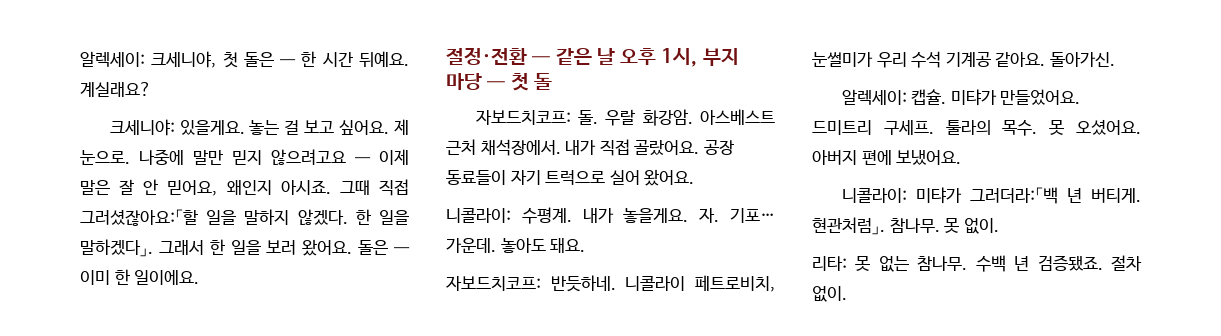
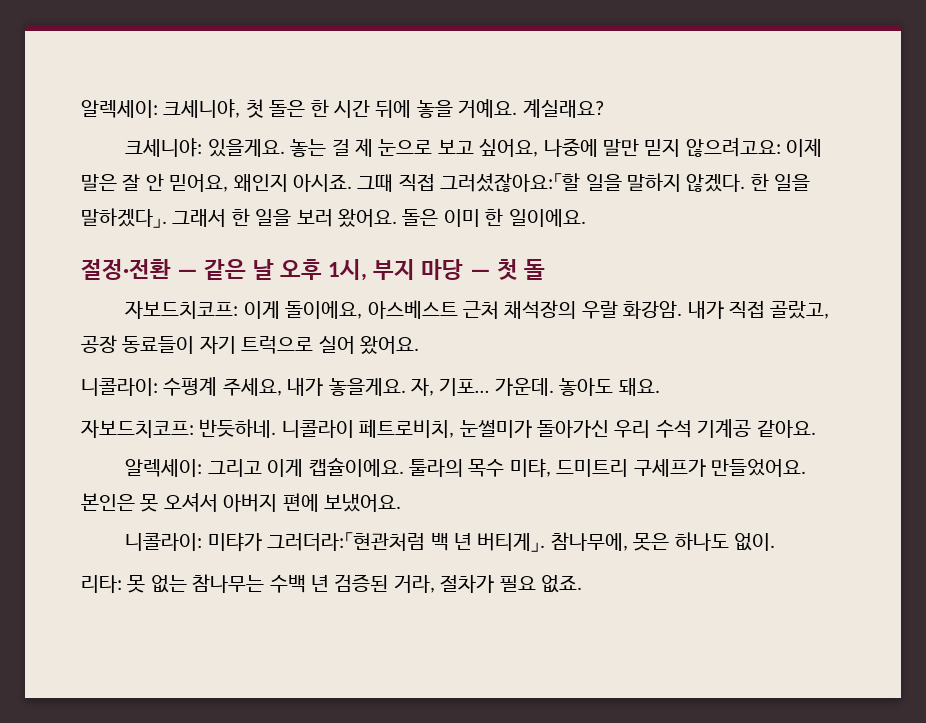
[280,59,297,65] — -> (306, 108) none
[358,51,409,68] 뒤예요. -> [375,99,518,118] 뒤에 놓을 거예요.
[304,119,409,135] [80,150,130,165] 보고 싶어요. 제 눈으로. -> [354,138,539,157] 제 눈으로 보고 싶어요,
[271,149,371,165] 않으려고요 — -> [685,137,781,157] 않으려고요:
[394,247,410,253] — -> (439, 217) none
[578,109,775,126] [446,139,561,156] 돌. 우랄 화강암. 아스베스트 근처 채석장에서. -> [243,300,683,319] 이게 돌이에요, 아스베스트 근처 채석장의 우랄 화강암.
[634,140,700,156] 골랐어요. -> [770,301,830,319] 골랐고,
[521,207,572,224] 수평계. -> [163,377,282,396] 수평계 주세요,
[699,208,720,223] 자. -> [411,378,434,396] 자,
(873, 59) none -> [537,420,609,438] 돌아가신
[1049,52,1115,67] [841,89,1081,106] [812,119,1141,136] 돌아가신. // 알렉세이: 캡슐. 미탸가 만들었어요. 드미트리 구세프. 툴라의 목수. 못 오셨어요. -> [125,458,806,478] [81,493,218,512] // 알렉세이: 그리고 이게 캡슐이에요. 툴라의 목수 미탸, 드미트리 구세프가 만들었어요. 본인은 못 오셔서
(1043, 194) none -> [353,533,426,551] 현관처럼
[1091,188,1141,203] [812,217,960,235] 버티게. 현관처럼」. 참나무. 못 -> [477,532,729,552] 버티게」. 참나무에, 못은 하나도
[917,256,968,271] 참나무. -> [192,574,265,593] 참나무는
[1037,255,1142,271] [812,286,847,302] 검증됐죠. 절차 없이. -> [334,574,582,593] 검증된 거라, 절차가 필요 없죠.

